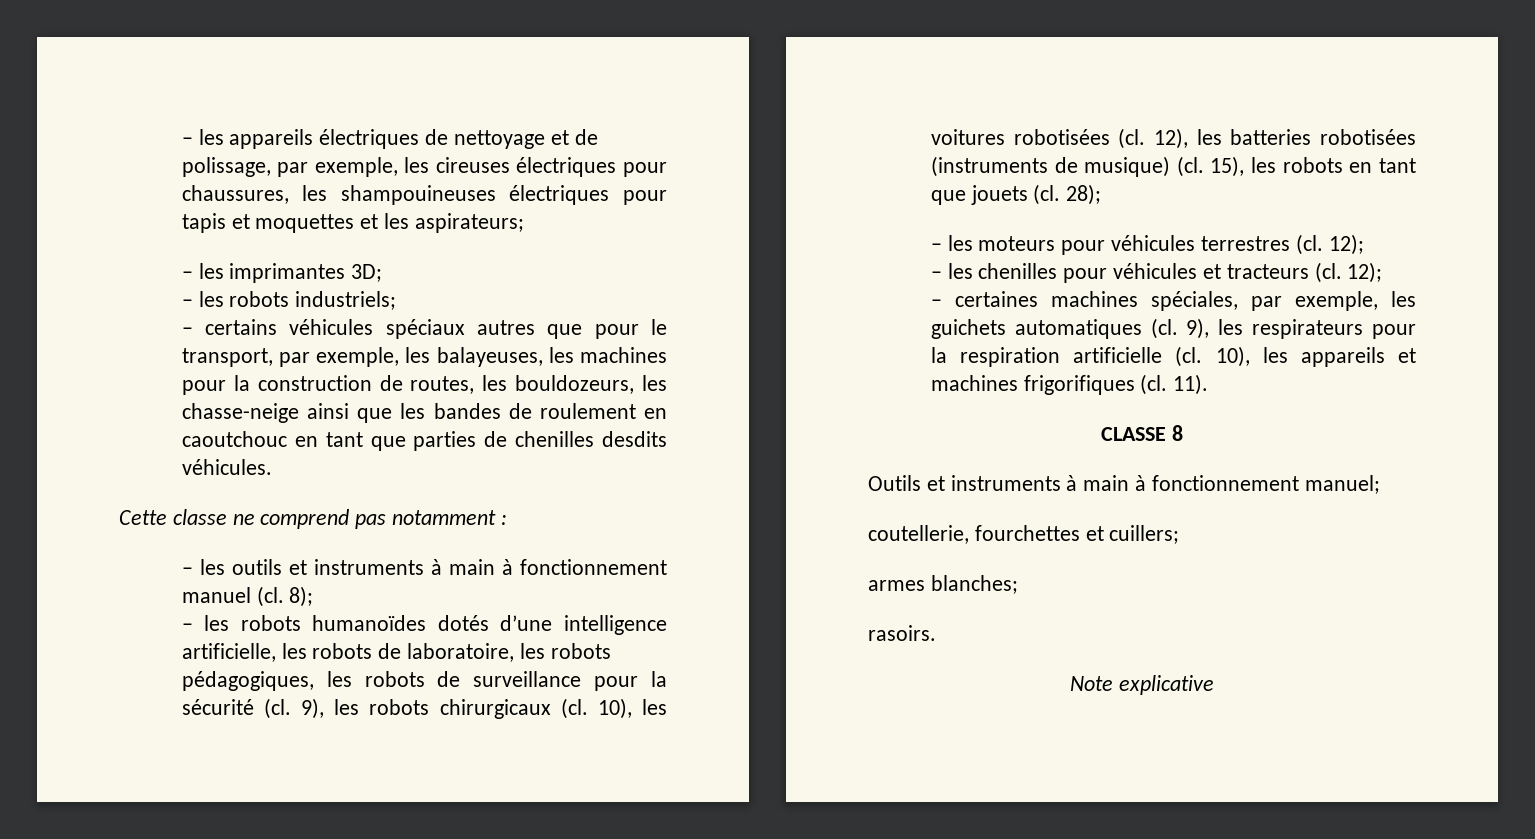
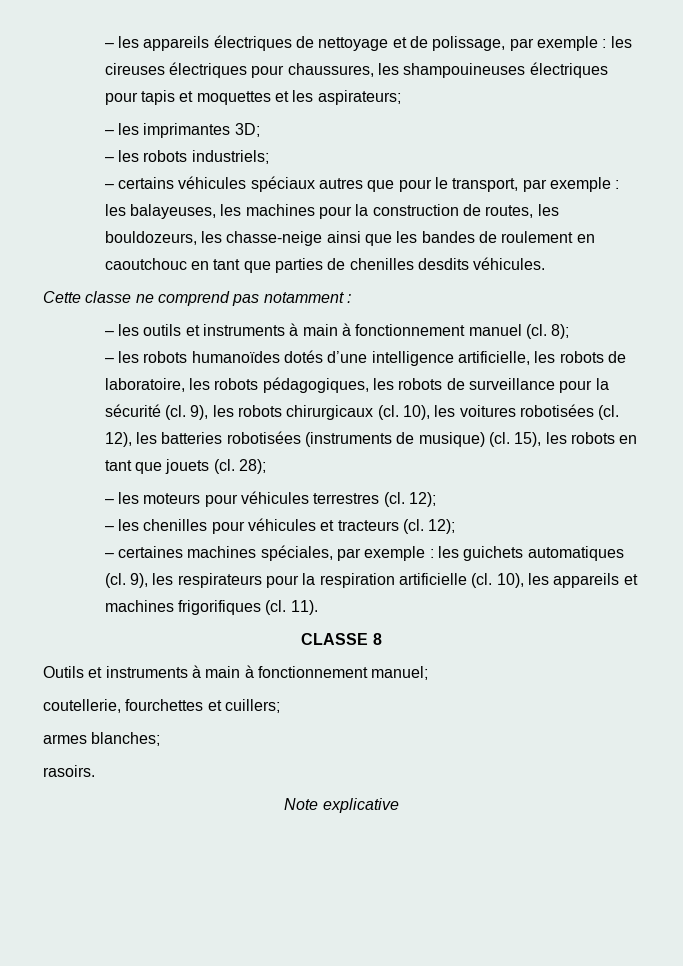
[314,157,398,177] exemple, -> [536,36,607,51] exemple :
[316,347,400,367] exemple, -> [549,177,620,192] exemple :
[1294,291,1378,311] exemple, -> [364,546,434,561] exemple :

